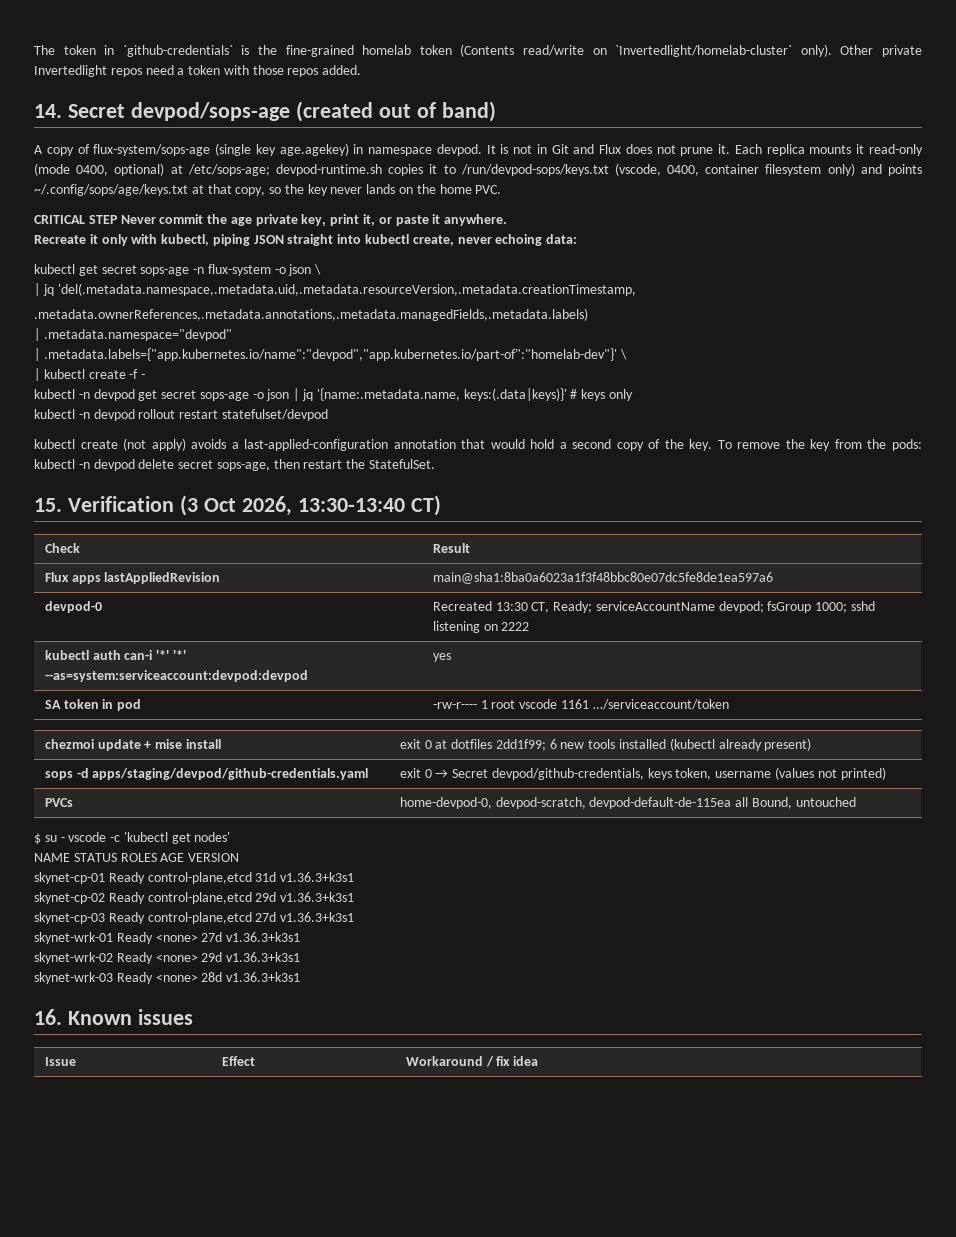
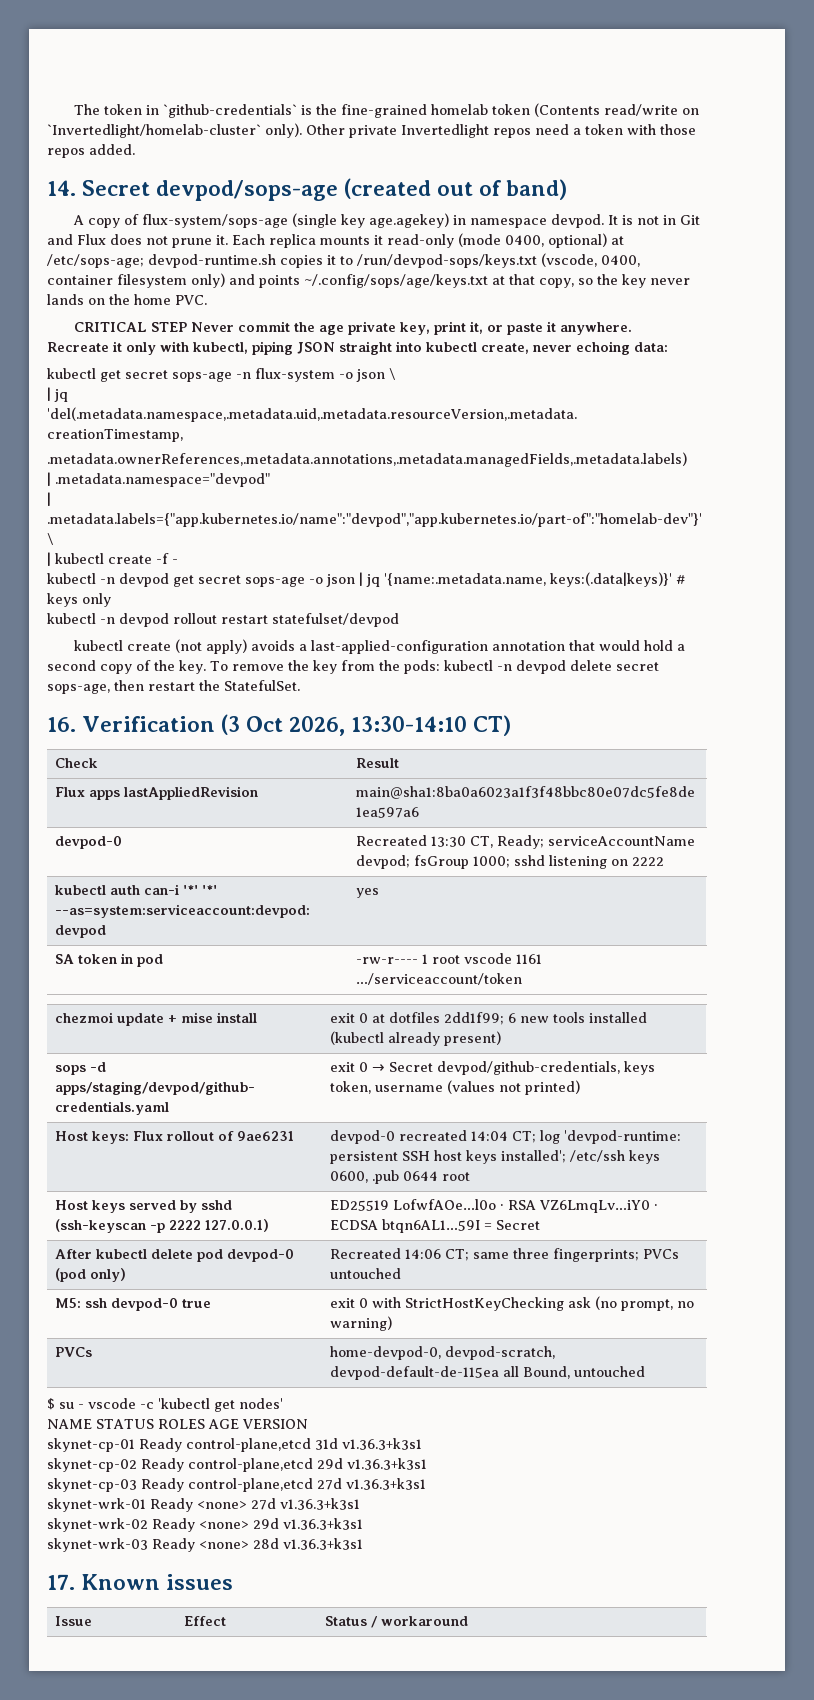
[34,498,62,512] 15. -> [47,717,76,732] 16.
[297,498,405,512] 13:30-13:40 -> [351,716,468,732] 13:30-14:10
(886, 773) none -> [55,1131,295,1144] [330,1130,682,1144] [330,1150,661,1164] [330,1170,471,1184] [55,1200,233,1213] [55,1219,270,1233] [330,1199,659,1213] [330,1219,541,1233] [55,1249,295,1262] [55,1268,127,1282] [330,1248,680,1262] [330,1268,402,1279] [55,1298,212,1311] [330,1296,695,1311] [330,1316,393,1331] // Host keys: Flux rollout of 9ae6231 | devpod-0 recreated 14:04 CT; log 'devpod-runtime: persistent SSH host keys installed'; /etc/ssh keys 0600, .pub 0644 root // Host keys served by sshd (ssh-keyscan -p 2222 127.0.0.1) | ED25519 LofwfAOe…l0o · RSA VZ6LmqLv…iY0 · ECDSA btqn6AL1…59I = Secret // After kubectl delete pod devpod-0 (pod only) | Recreated 14:06 CT; same three fingerprints; PVCs untouched // M5: ssh devpod-0 true | exit 0 with StrictHostKeyChecking ask (no prompt, no warning)
[34,1009,62,1025] 16. -> [47,1574,75,1590] 17.
[405,1056,539,1067] Workaround / fix idea -> [325,1616,469,1628] Status / workaround

